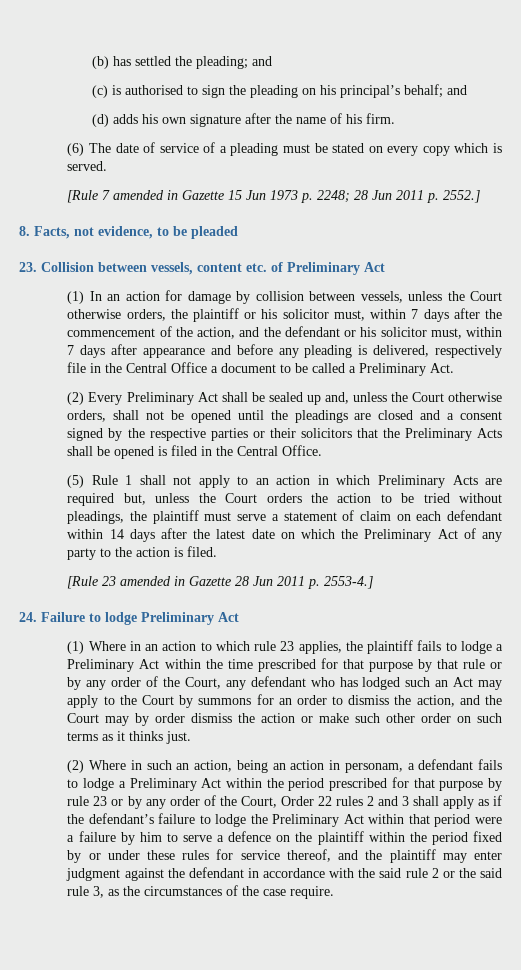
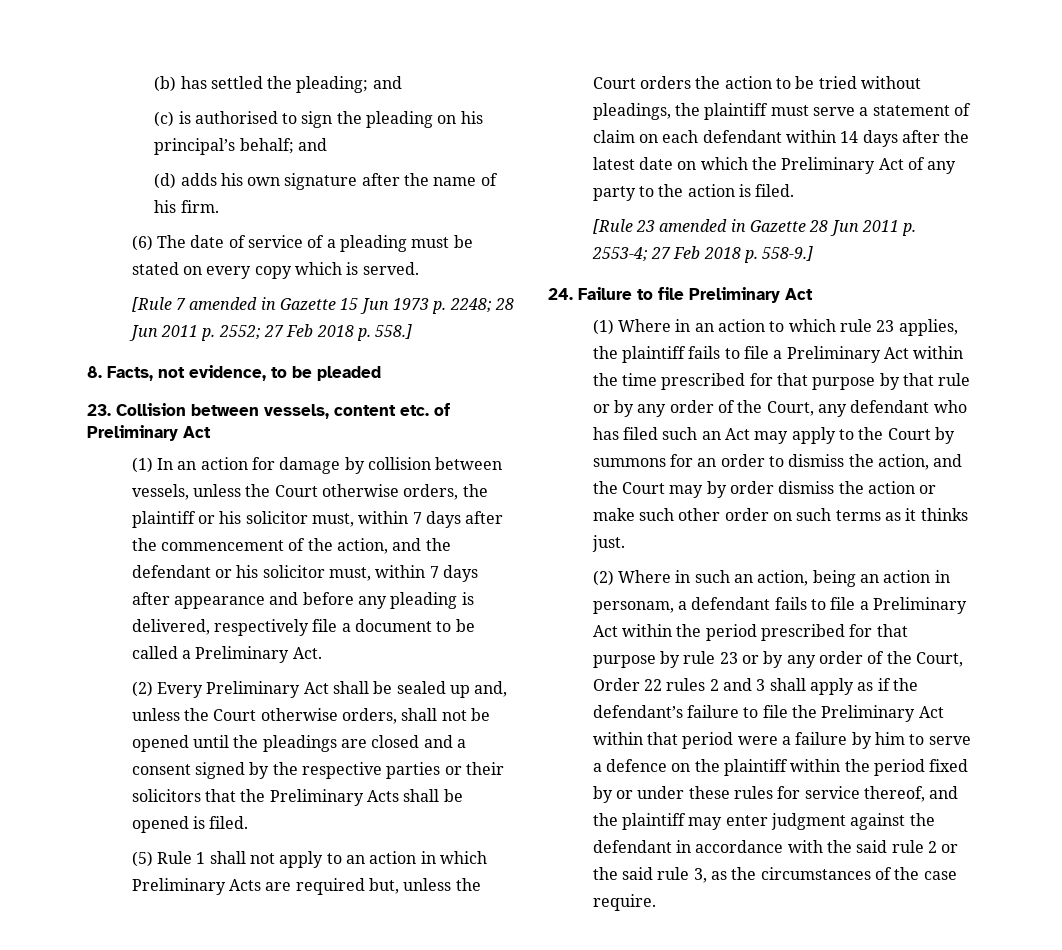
[443,190,481,203] 2552.] -> [218,324,413,341] 2552; 27 Feb 2018 p. 558.]
[90,362,208,373] in the Central Office -> (338, 625) none
[171,445,323,456] filed in the Central Office. -> [209,816,249,829] filed.
[324,576,374,589] 2553-4.] -> [591,246,814,263] 2553-4; 27 Feb 2018 p. 558-9.]
[105,612,137,625] lodge -> [658,287,684,300] file
[460,641,492,654] lodge -> [744,346,770,359] file
[362,677,401,690] lodged -> [623,427,659,440] filed
[83,778,115,791] lodge -> [830,597,856,610] file
[215,814,247,827] lodge -> [762,705,788,718] file

